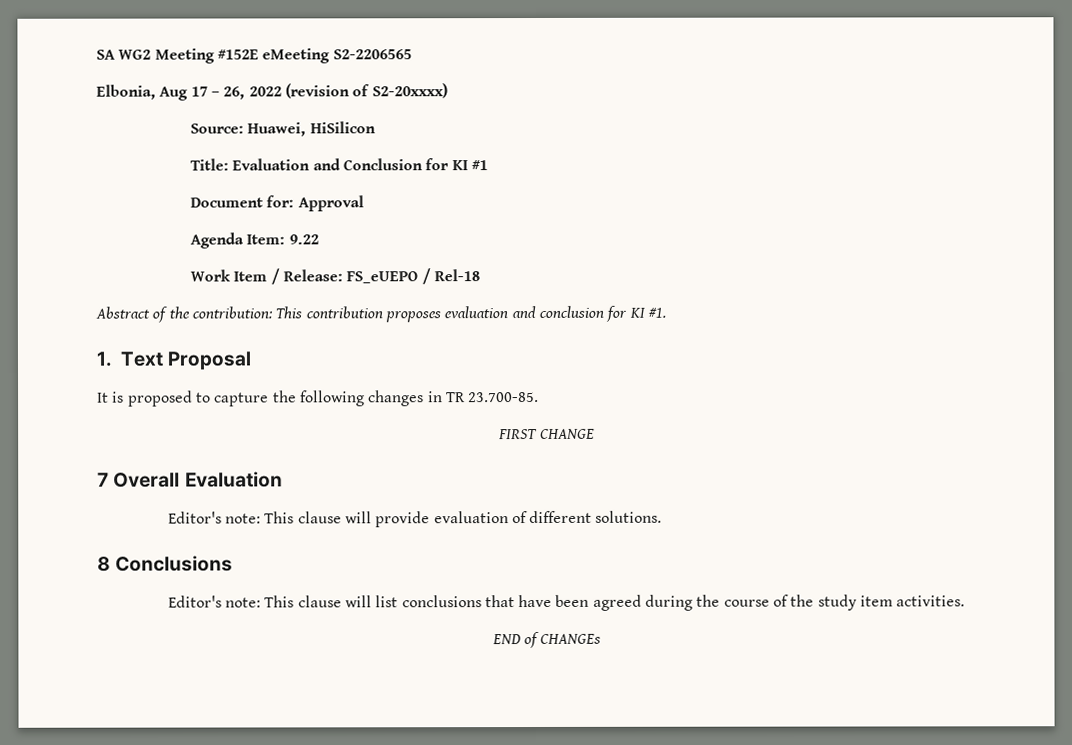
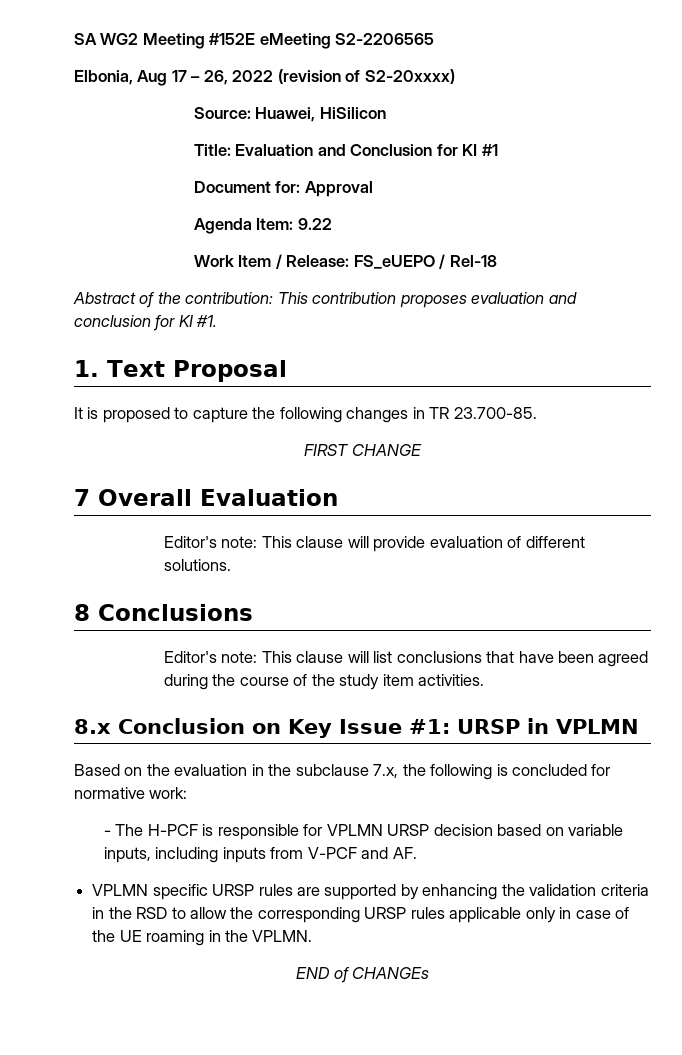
(966, 601) none -> [74,718,639,738] [74,764,611,780] [74,787,188,799] [103,824,623,840] [103,847,417,863] [92,884,649,900] [92,907,630,923] [92,930,313,946] // 8.x Conclusion on Key Issue #1: URSP in VPLMN // Based on the evaluation in the subclause 7.x, the following is concluded for normative work: // - The H-PCF is responsible for VPLMN URSP decision based on variable inputs, including inputs from V-PCF and AF. // VPLMN specific URSP rules are supported by enhancing the validation criteria in the RSD to allow the corresponding URSP rules applicable only in case of the UE roaming in the VPLMN.

